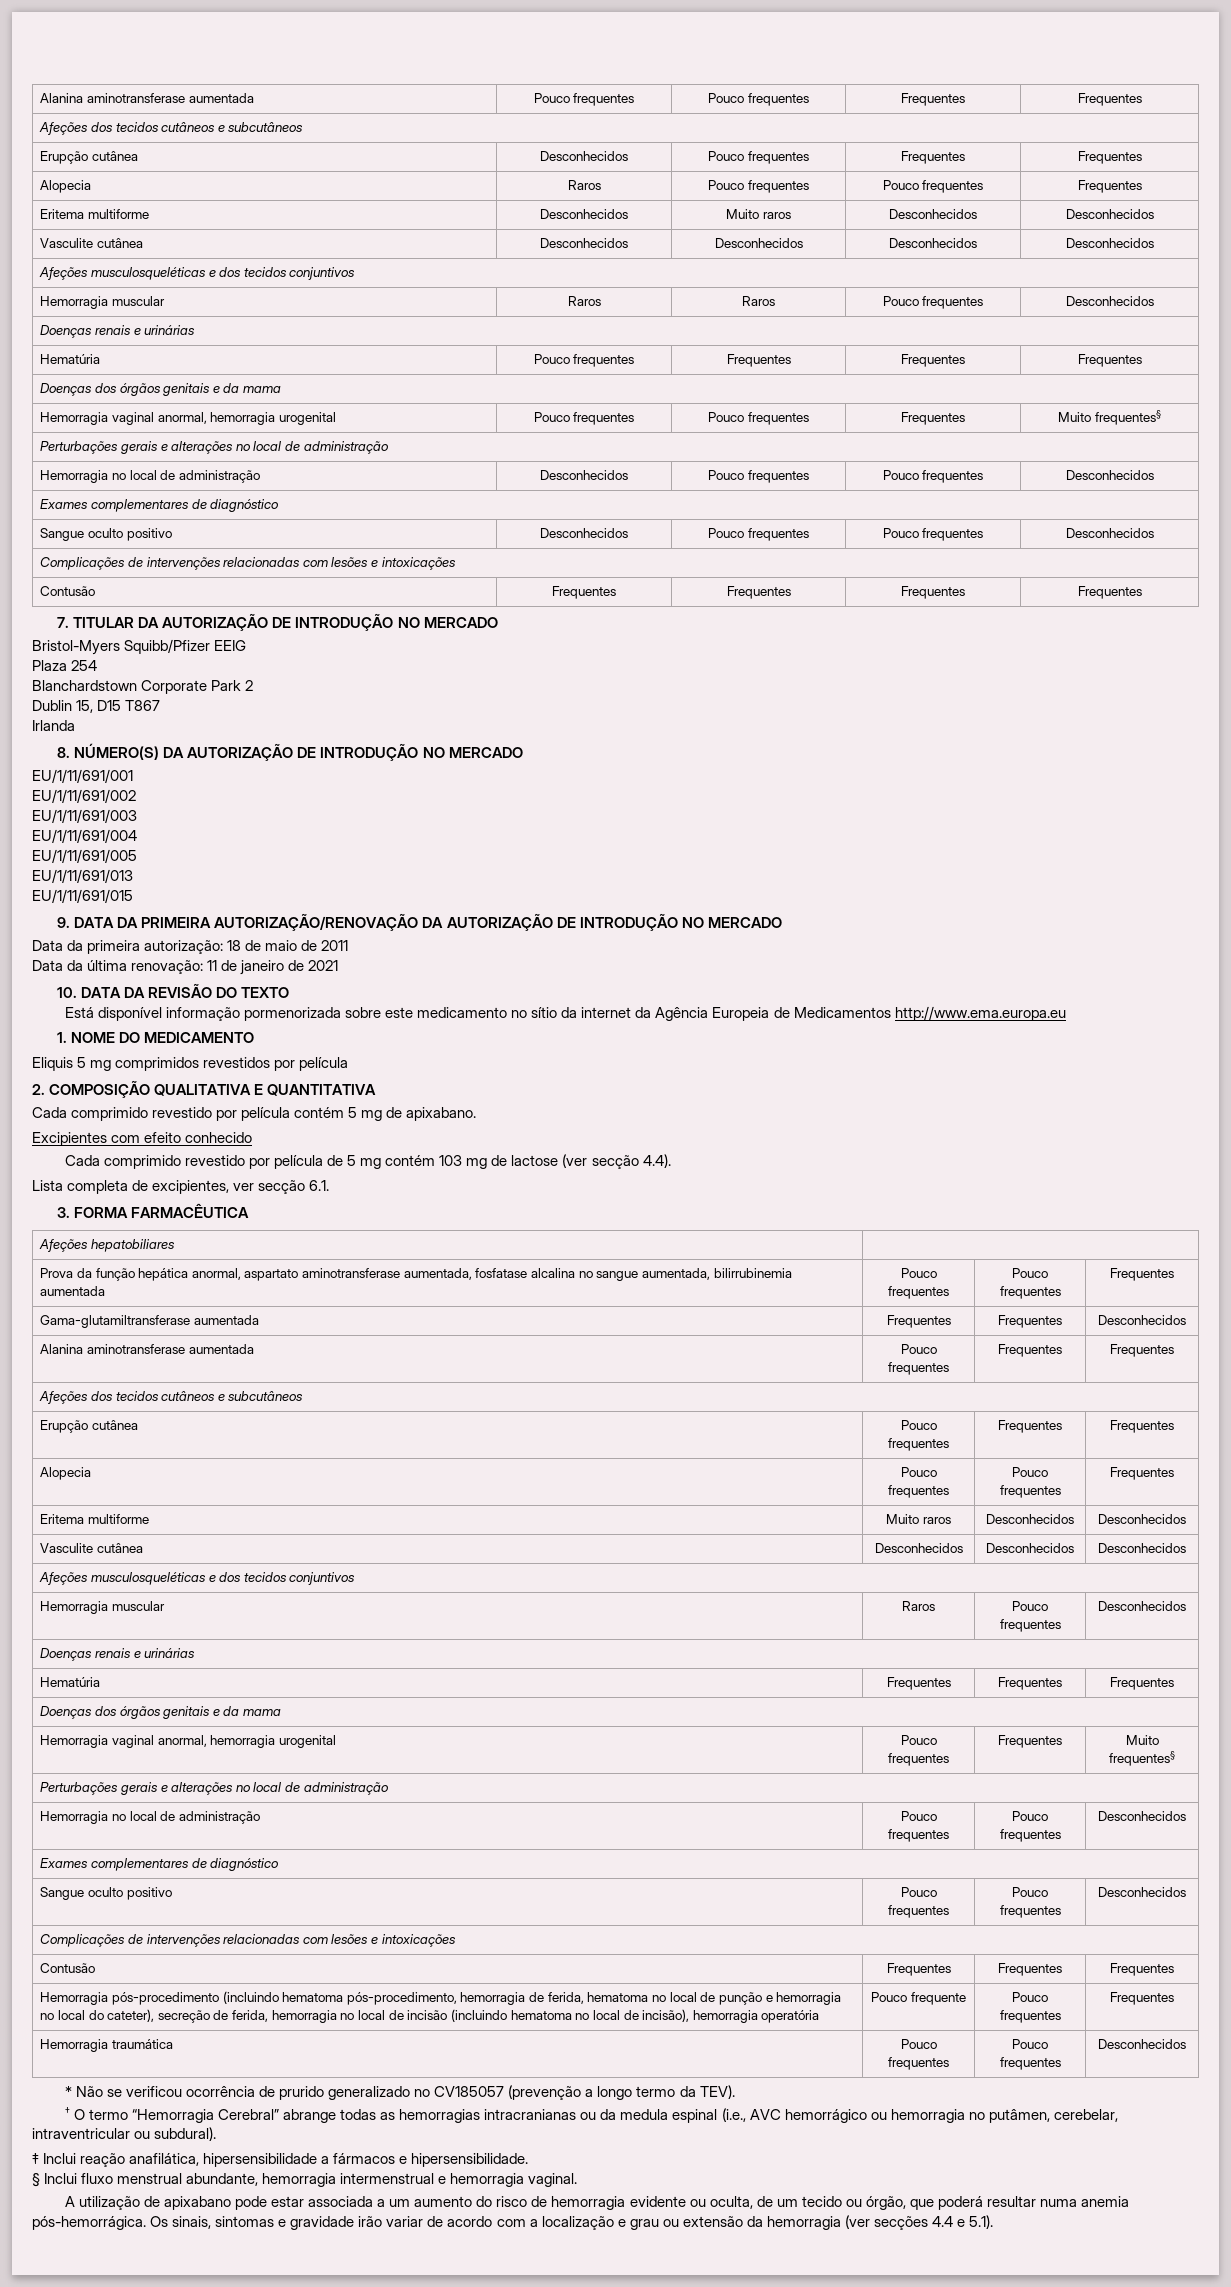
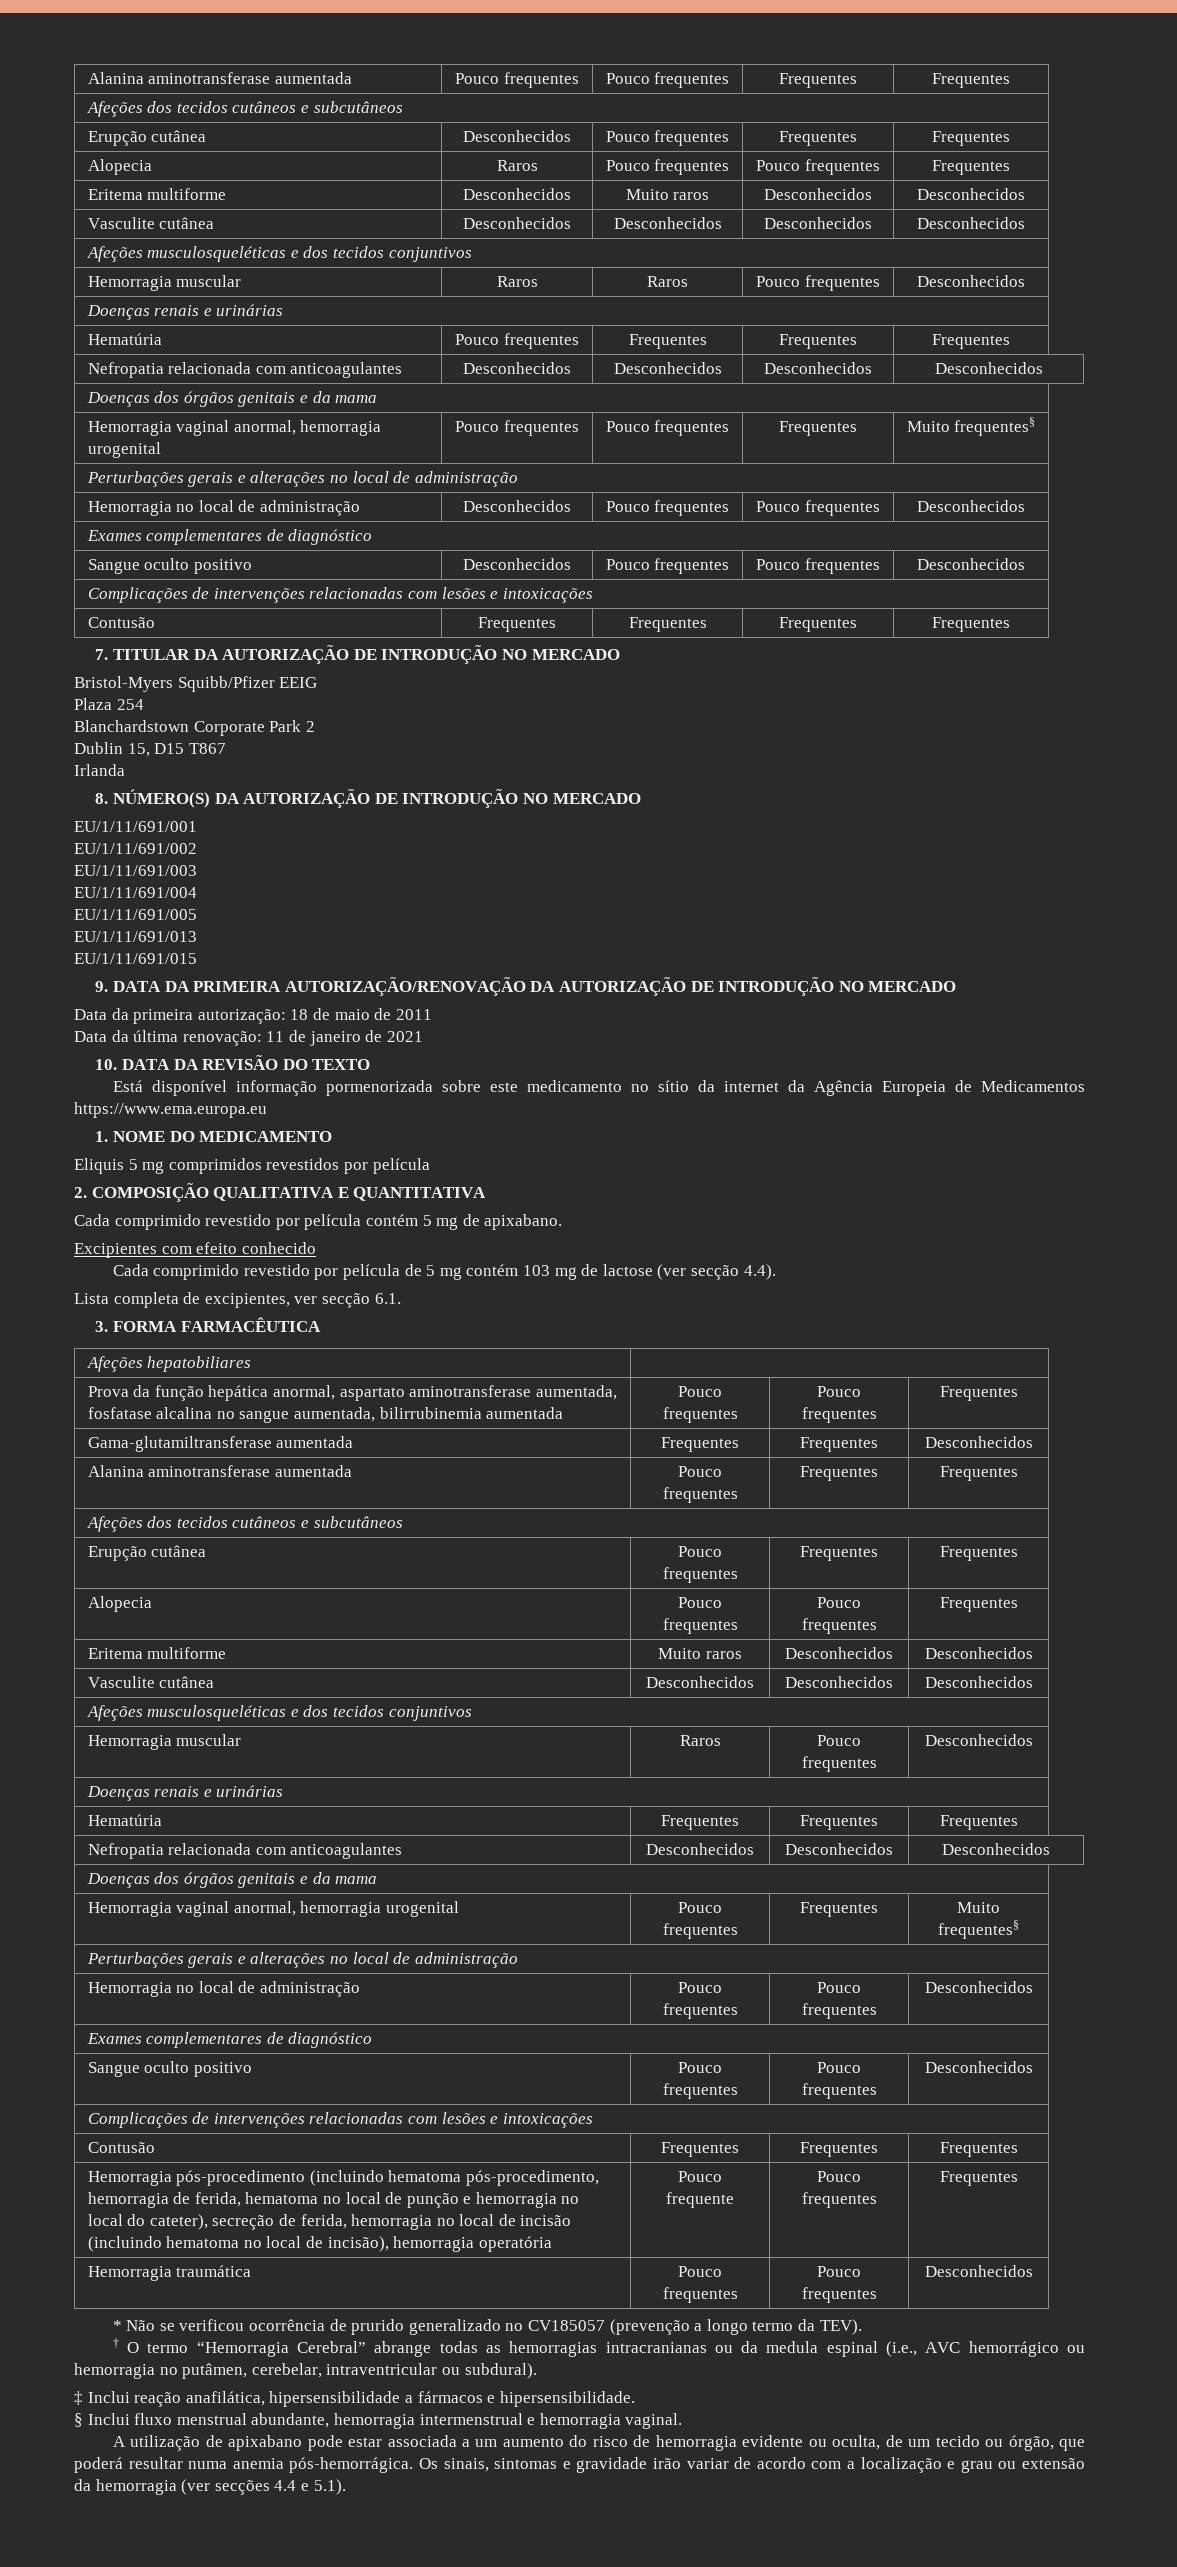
(1142, 360) none -> [87,362,403,378] [463,362,571,374] [613,362,722,374] [764,362,872,374] [934,362,1043,374] // Nefropatia relacionada com anticoagulantes | Desconhecidos | Desconhecidos | Desconhecidos | Desconhecidos
[894,1006,1066,1021] http://www.ema.europa.eu -> [74,1102,267,1118] https://www.ema.europa.eu
(1174, 1683) none -> [87,1843,403,1859] [646,1843,754,1855] [785,1843,893,1855] [942,1843,1050,1855] // Nefropatia relacionada com anticoagulantes | Desconhecidos | Desconhecidos | Desconhecidos

